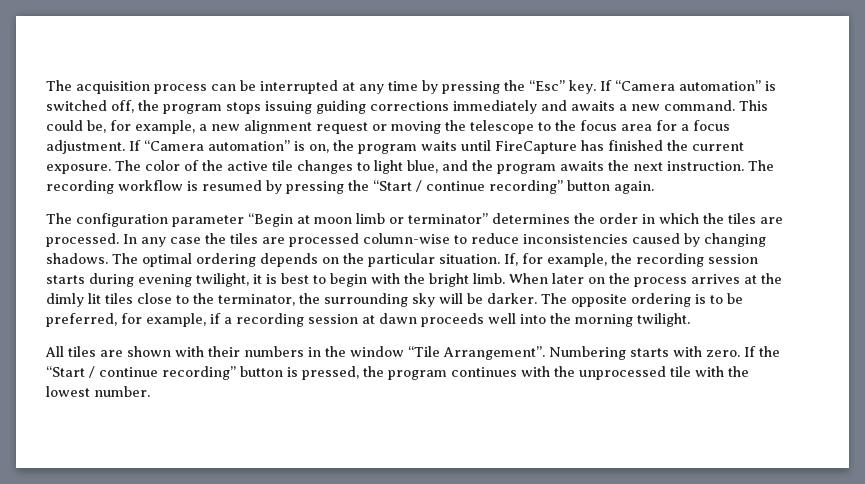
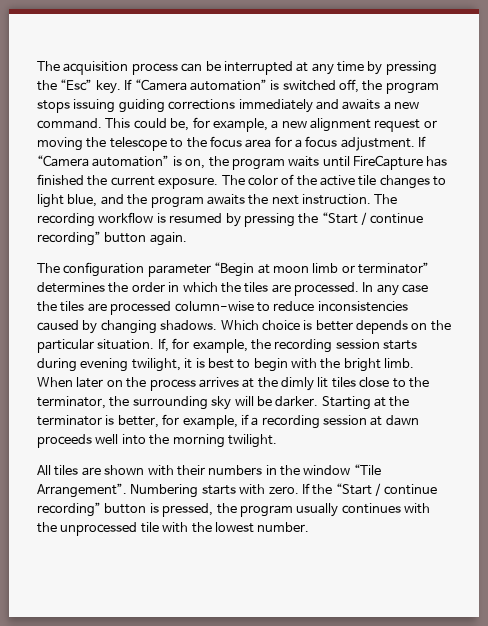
[112,253,256,267] The optimal ordering -> [220,320,353,331] Which choice is better
[541,293,743,307] [46,313,117,327] The opposite ordering is to be preferred, -> [321,396,410,410] [37,415,159,428] Starting at the terminator is better,
(447, 375) none -> [296,503,339,517] usually

